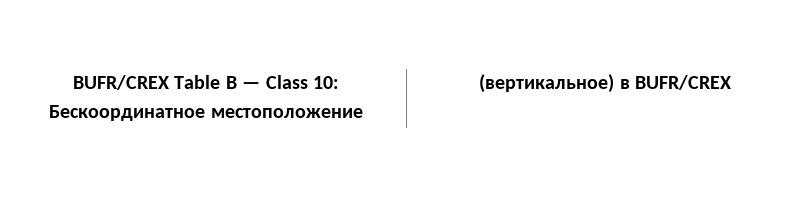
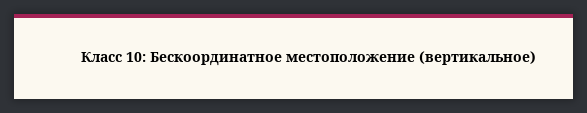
[73,75,308,90] BUFR/CREX Table B — Class -> [80,52,122,62] Класс
[619,75,731,90] в BUFR/CREX -> (536, 58) none

